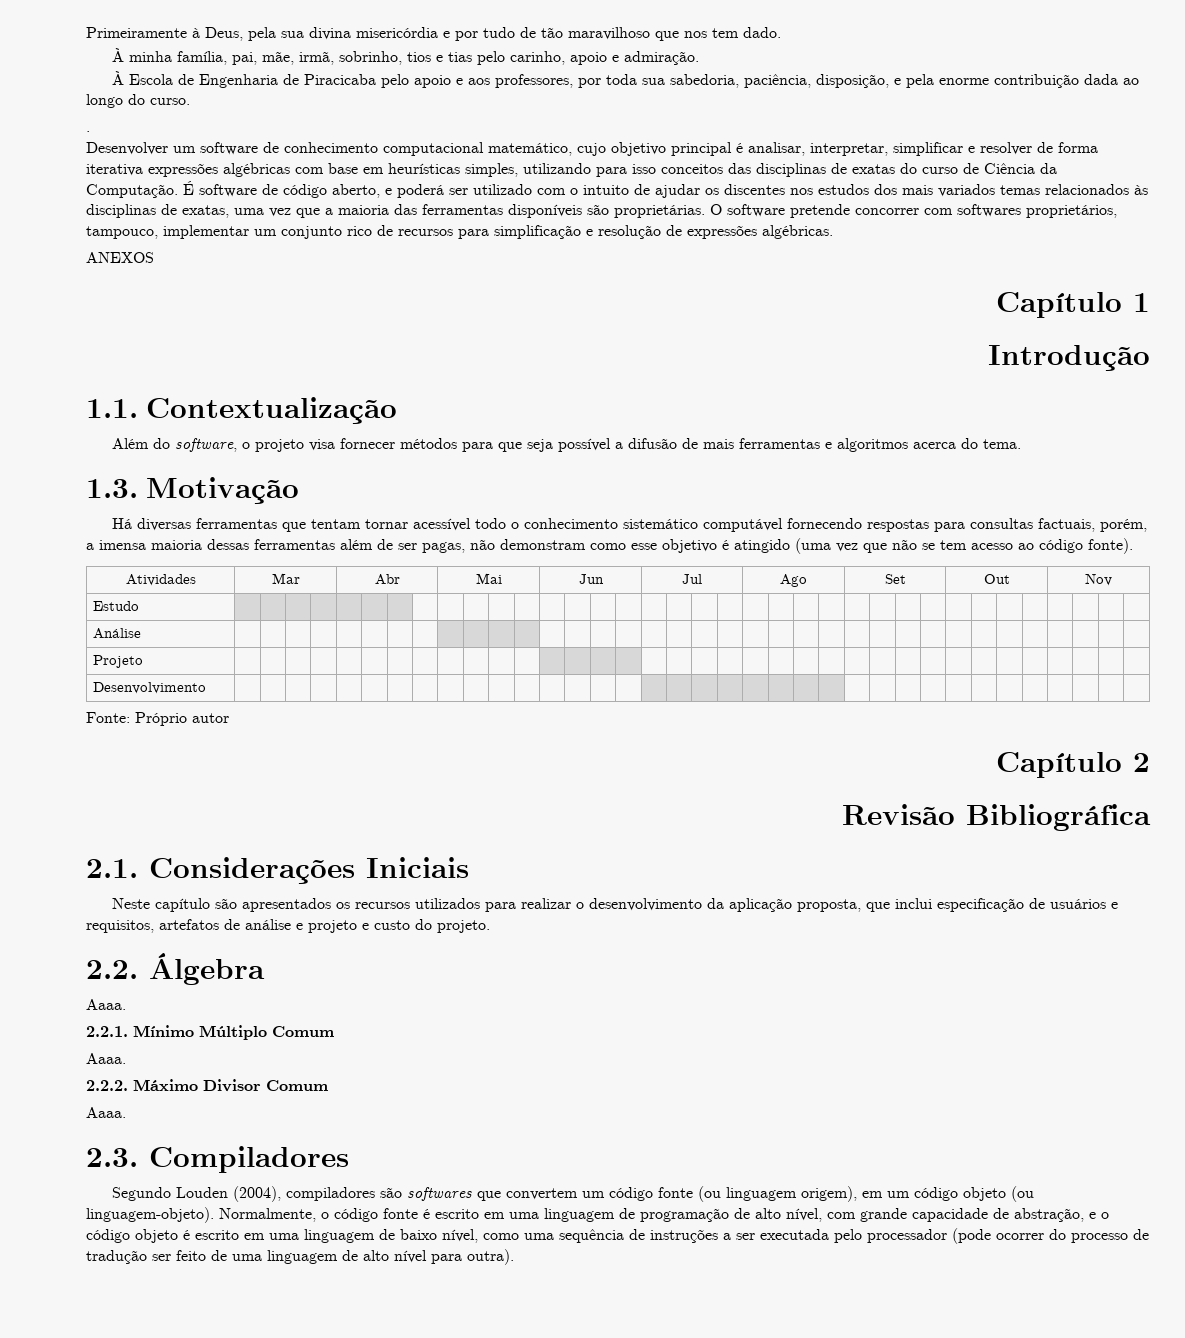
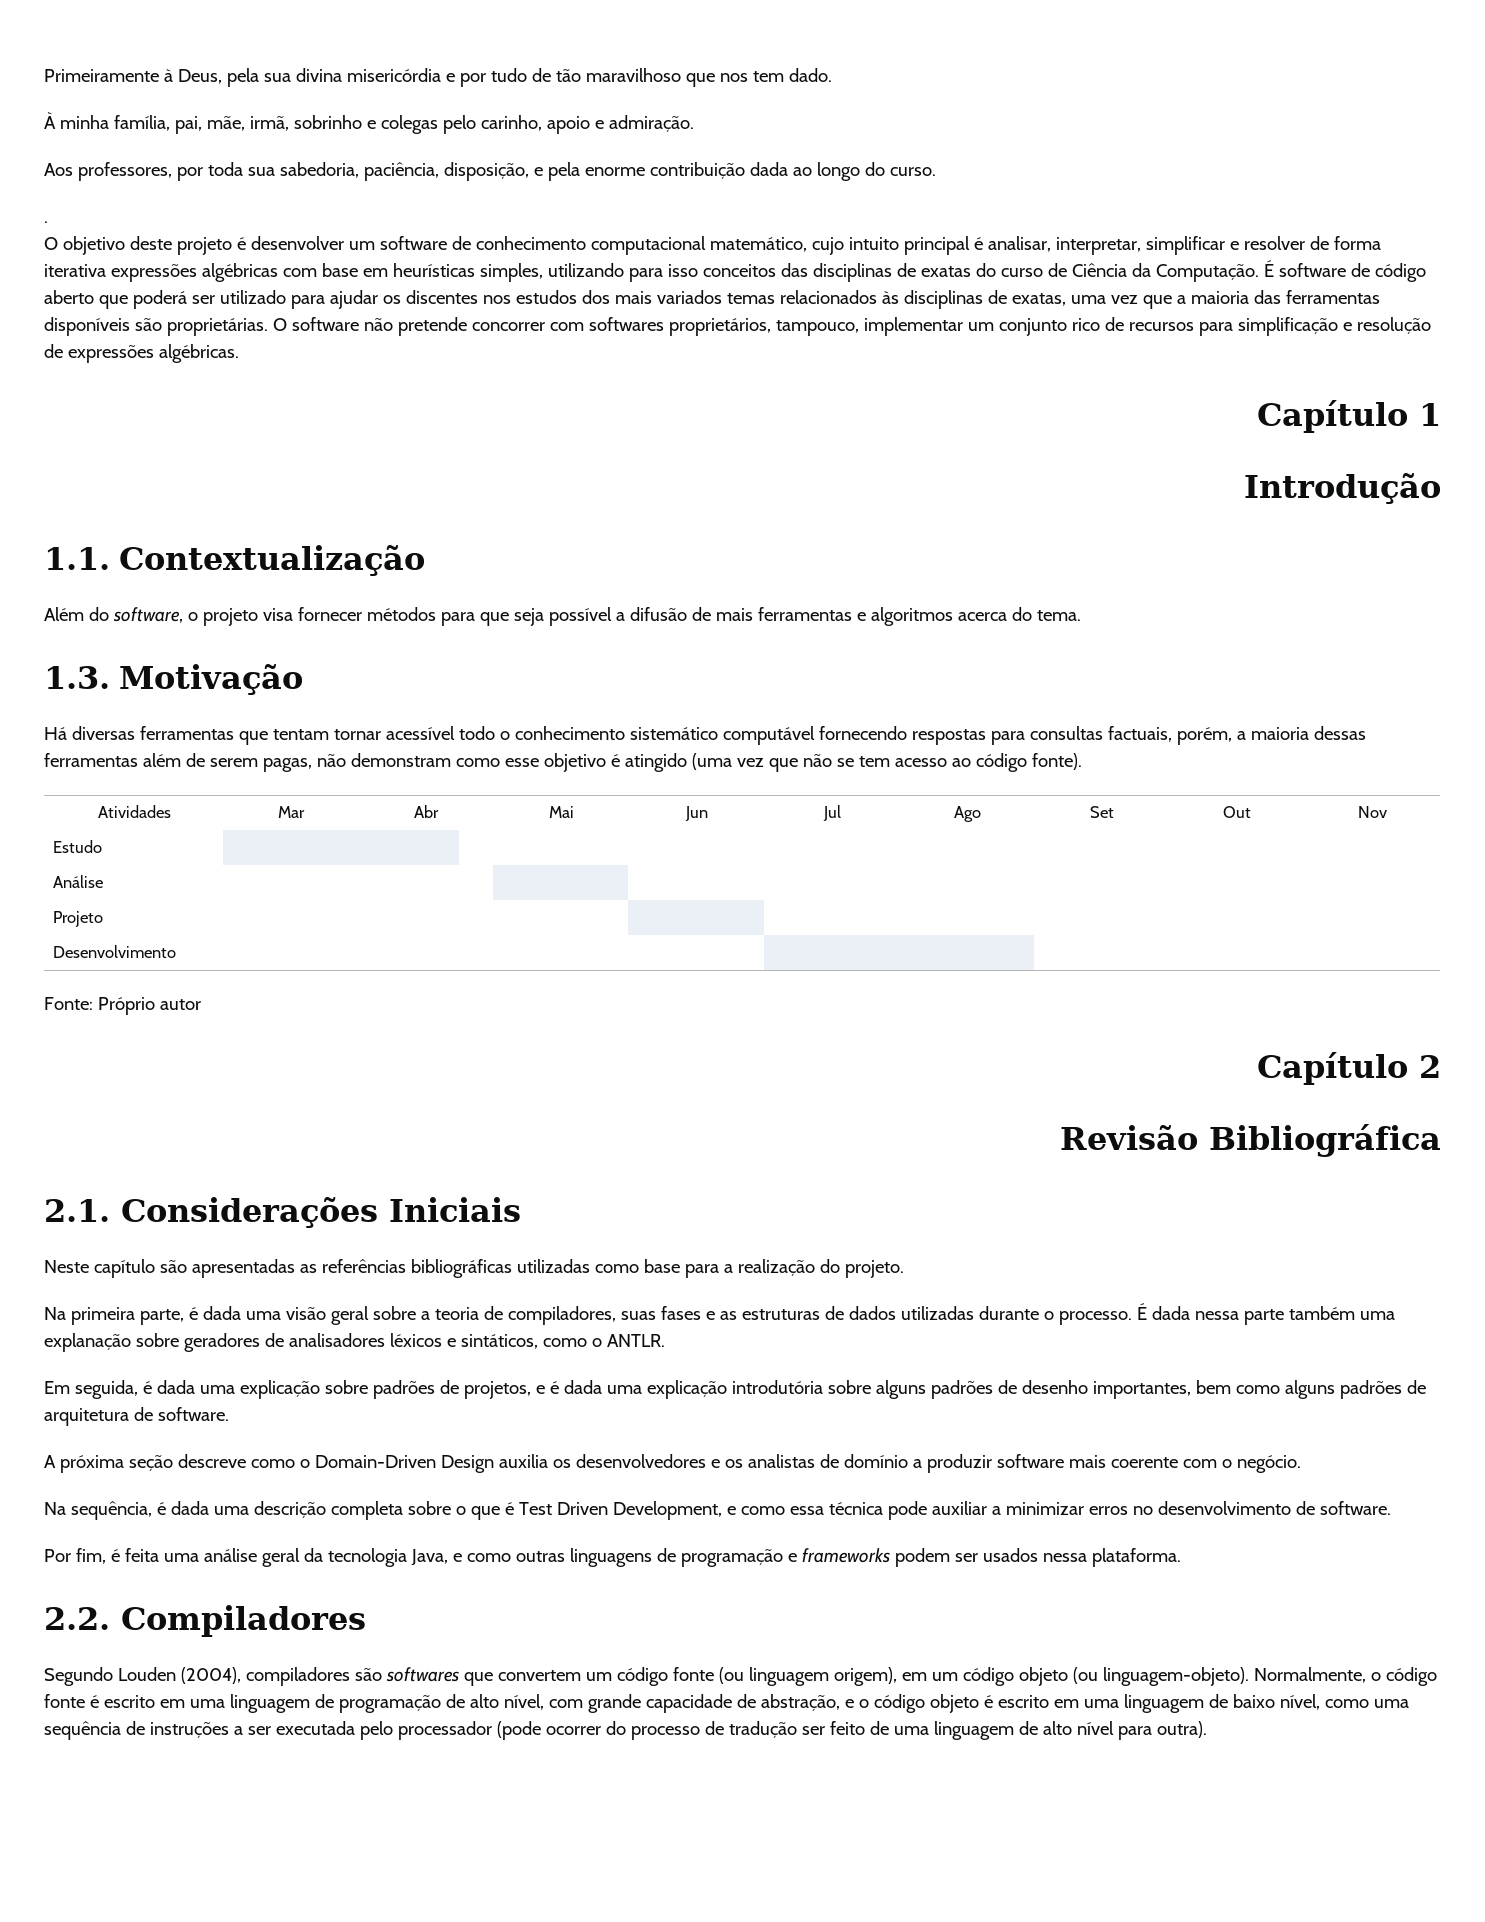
[339,51,473,65] sobrinho, tios e tias -> [293,115,438,134] sobrinho e colegas
[112,71,491,88] À Escola de Engenharia de Piracicaba pelo apoio e aos -> [44,163,73,176] Aos
[86,142,168,155] Desenvolver -> [44,236,344,255] O objetivo deste projeto é desenvolver
[611,142,666,156] objetivo -> [848,237,899,250] intuito
[332,184,392,198] aberto, e -> [44,290,128,309] aberto que
[537,184,650,195] com o intuito de -> [290,295,325,309] para
(785, 210) none -> [363,318,393,331] não
[86,252,154,263] // ANEXOS -> (239, 353) none
[99,540,146,550] imensa -> (1246, 735) none
[398,543,417,550] ser -> [209,758,258,767] serem
[242,898,1119,912] [86,919,490,933] [86,953,265,985] [86,999,126,1010] [86,1025,334,1040] [86,1053,126,1064] [86,1079,328,1092] [86,1107,126,1118] [86,1148,138,1167] apresentados os recursos utilizados para realizar o desenvolvimento da aplicação proposta, que inclui especificação de usuários e requisitos, artefatos de análise e projeto e custo do projeto. // 2.2. Álgebra // Aaaa. // 2.2.1. Mínimo Múltiplo Comum // Aaaa. // 2.2.2. Máximo Divisor Comum // Aaaa. // 2.3. -> [191,1259,904,1278] [44,1303,1395,1325] [44,1333,665,1352] [44,1380,1426,1399] [44,1407,229,1426] [44,1454,1301,1473] [44,1501,1391,1520] [44,1548,1181,1567] [44,1607,110,1630] apresentadas as referências bibliográficas utilizadas como base para a realização do projeto. // Na primeira parte, é dada uma visão geral sobre a teoria de compiladores, suas fases e as estruturas de dados utilizadas durante o processo. É dada nessa parte também uma explanação sobre geradores de analisadores léxicos e sintáticos, como o ANTLR. // Em seguida, é dada uma explicação sobre padrões de projetos, e é dada uma explicação introdutória sobre alguns padrões de desenho importantes, bem como alguns padrões de arquitetura de software. // A próxima seção descreve como o Domain-Driven Design auxilia os desenvolvedores e os analistas de domínio a produzir software mais coerente com o negócio. // Na sequência, é dada uma descrição completa sobre o que é Test Driven Development, e como essa técnica pode auxiliar a minimizar erros no desenvolvimento de software. // Por fim, é feita uma análise geral da tecnologia Java, e como outras linguagens de programação e frameworks podem ser usados nessa plataforma. // 2.2.

